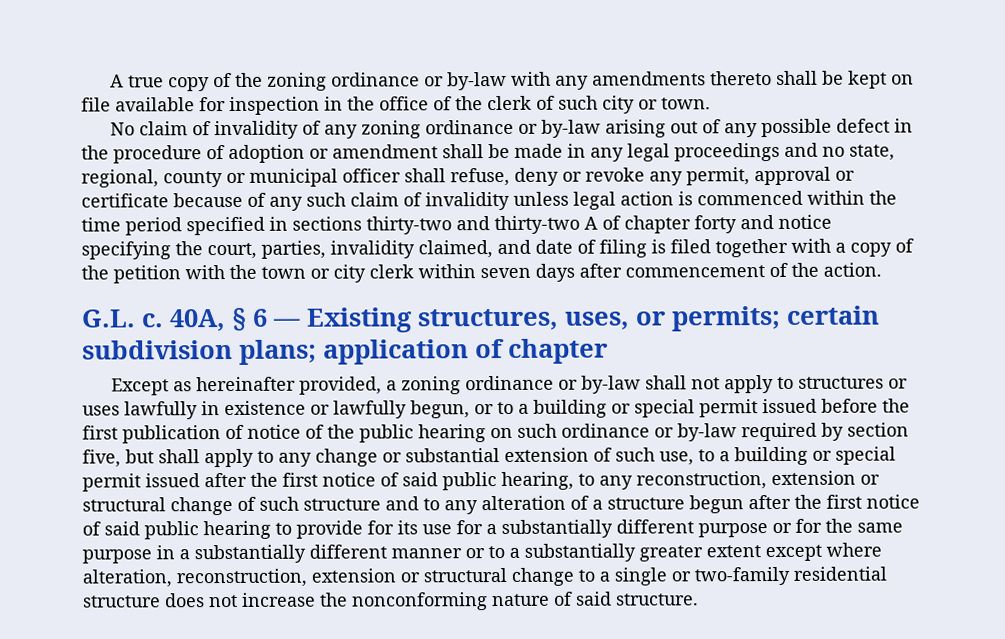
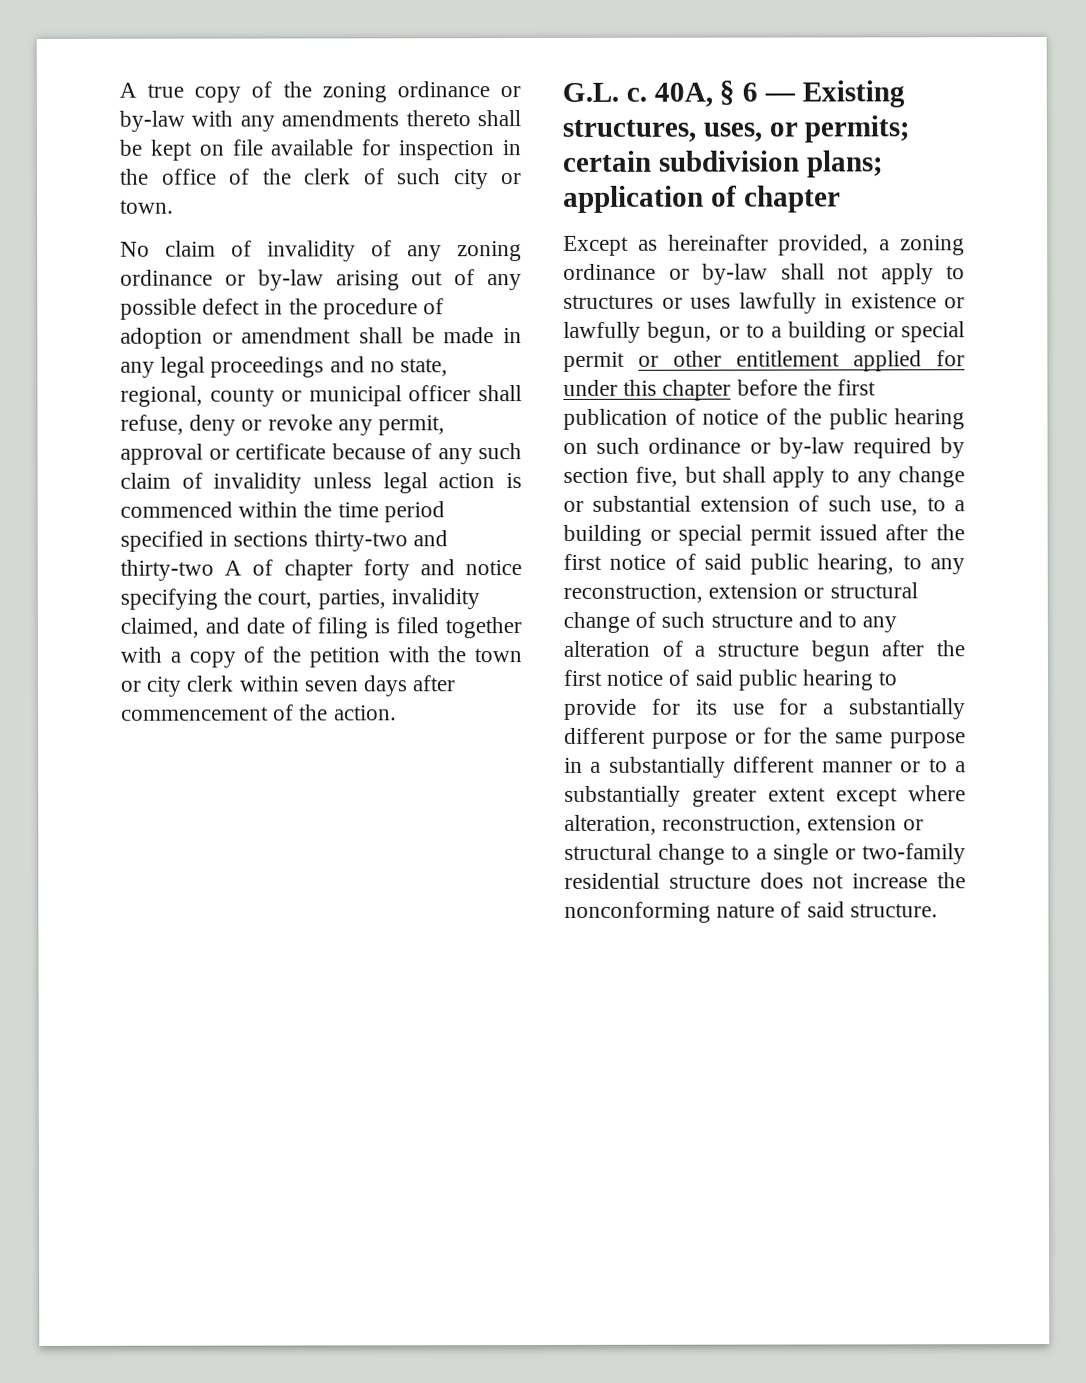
[762,398,817,414] issued -> [638,350,965,372] [563,379,732,401] or other entitlement applied for under this chapter

